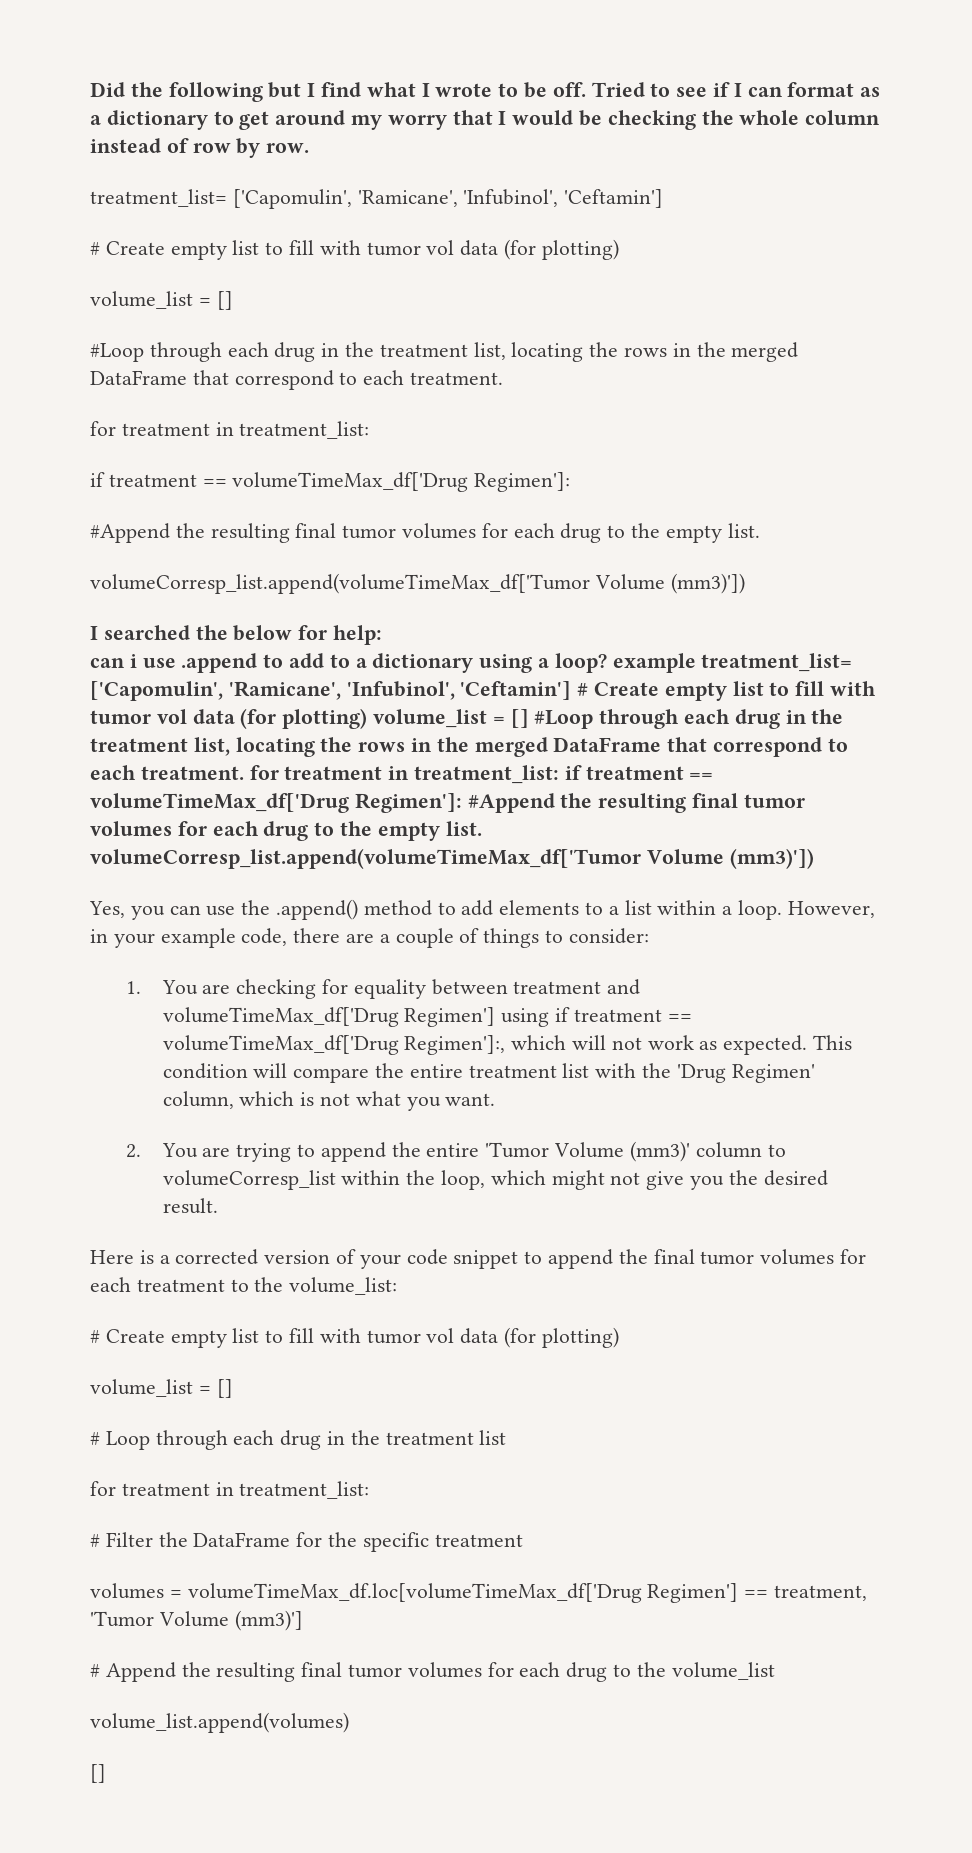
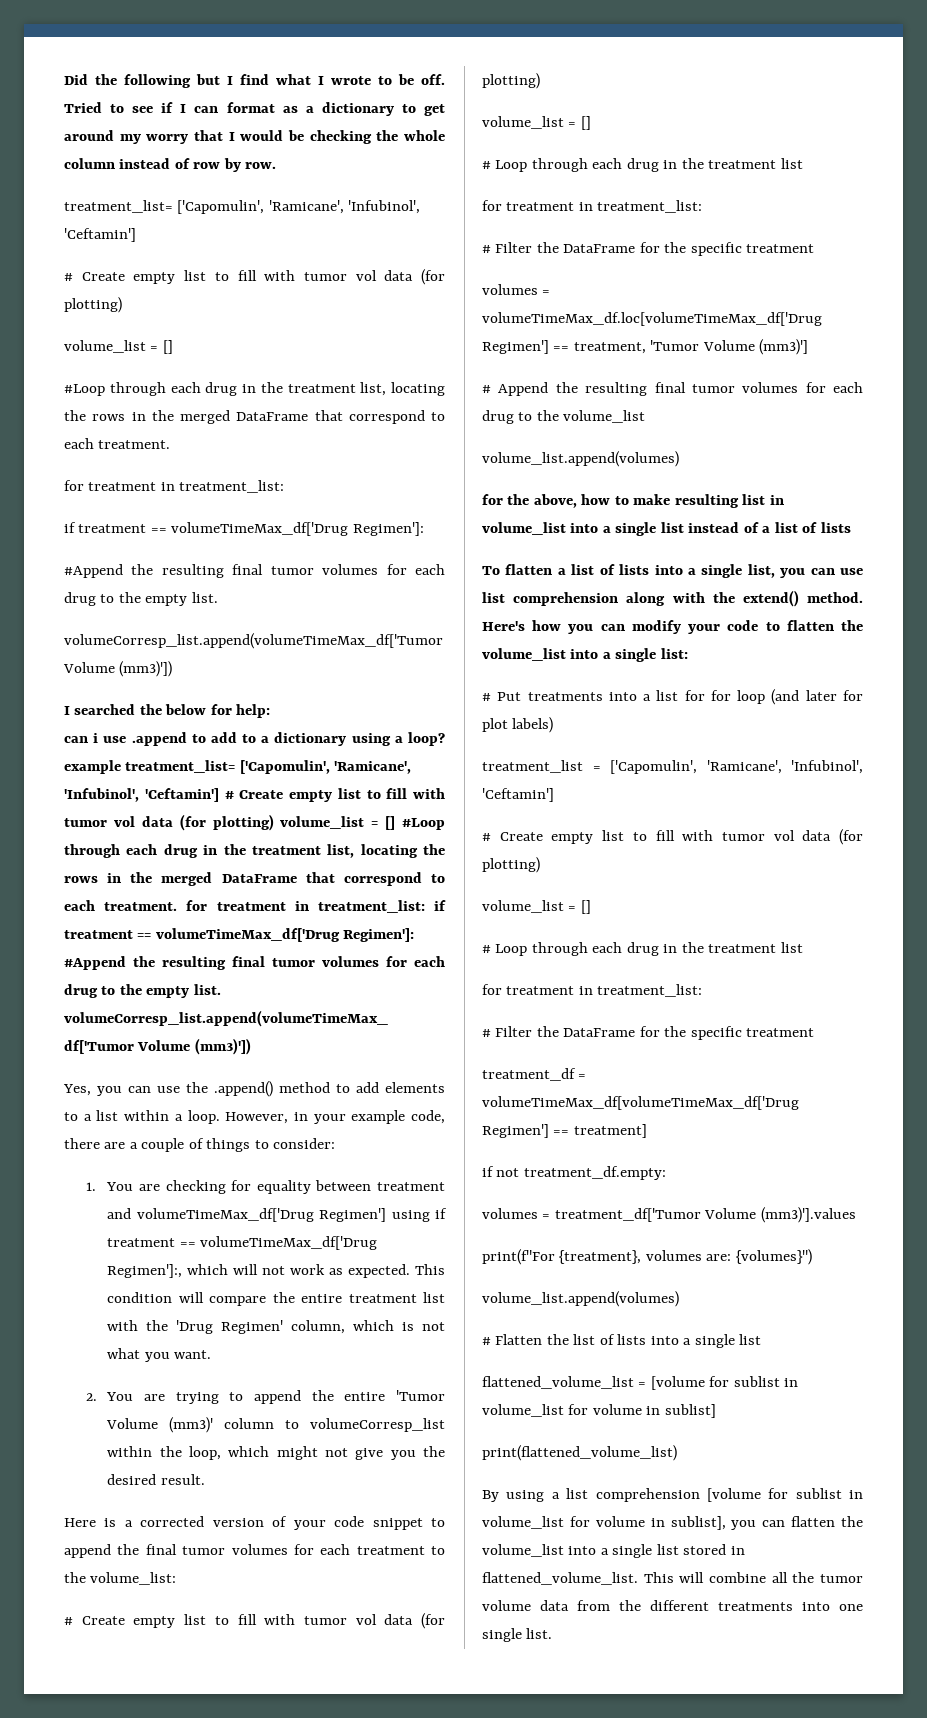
[90,1764,106,1783] [] -> [482,494,784,508] [482,522,851,536] [482,564,863,578] [482,590,863,607] [482,620,863,634] [482,648,688,662] [482,689,863,705] [482,717,554,733] [482,760,863,774] [482,788,554,802] [482,829,863,845] [482,857,540,873] [482,900,591,914] [482,942,803,956] [482,984,703,997] [482,1026,815,1040] [482,1068,587,1081] [482,1096,799,1110] [482,1124,647,1138] [482,1166,666,1180] [482,1207,856,1223] [482,1249,812,1265] [482,1291,679,1307] [482,1334,762,1348] [482,1376,799,1390] [482,1404,716,1418] [482,1445,677,1461] [482,1488,863,1502] [482,1516,863,1530] [482,1544,745,1558] [482,1572,863,1585] [482,1600,863,1611] [482,1628,553,1642] for the above, how to make resulting list in volume_list into a single list instead of a list of lists // To flatten a list of lists into a single list, you can use list comprehension along with the extend() method. Here's how you can modify your code to flatten the volume_list into a single list: // # Put treatments into a list for for loop (and later for plot labels) // treatment_list = ['Capomulin', 'Ramicane', 'Infubinol', 'Ceftamin'] // # Create empty list to fill with tumor vol data (for plotting) // volume_list = [] // # Loop through each drug in the treatment list // for treatment in treatment_list: // # Filter the DataFrame for the specific treatment // treatment_df = volumeTimeMax_df[volumeTimeMax_df['Drug Regimen'] == treatment] // if not treatment_df.empty: // volumes = treatment_df['Tumor Volume (mm3)'].values // print(f"For {treatment}, volumes are: {volumes}") // volume_list.append(volumes) // # Flatten the list of lists into a single list // flattened_volume_list = [volume for sublist in volume_list for volume in sublist] // print(flattened_volume_list) // By using a list comprehension [volume for sublist in volume_list for volume in sublist], you can flatten the volume_list into a single list stored in flattened_volume_list. This will combine all the tumor volume data from the different treatments into one single list.

